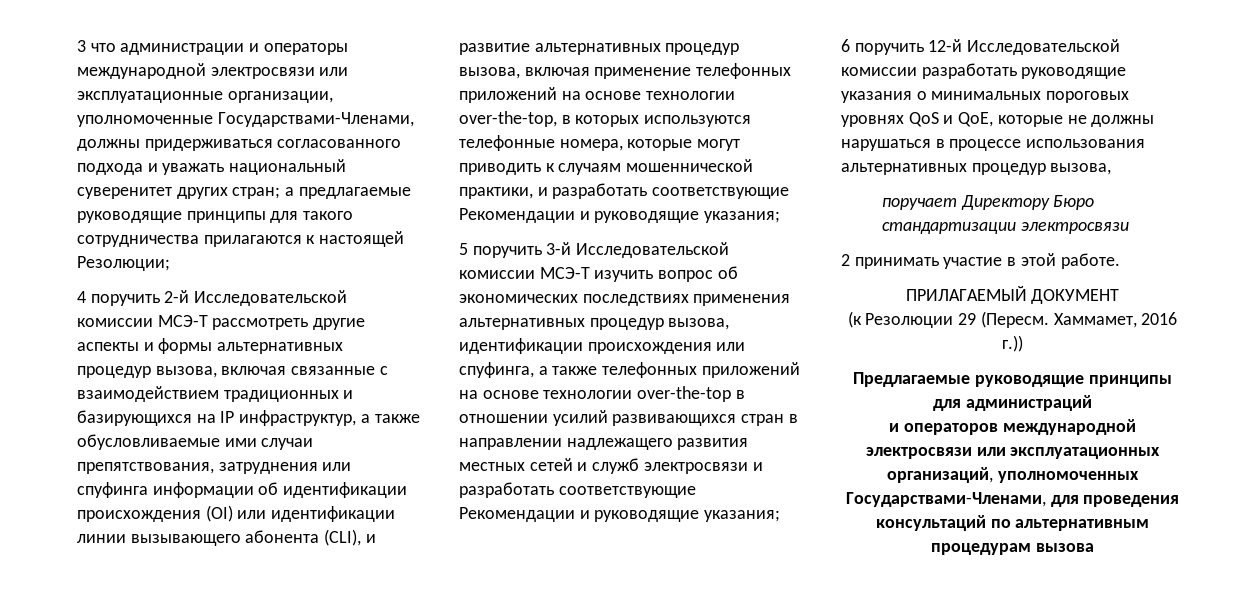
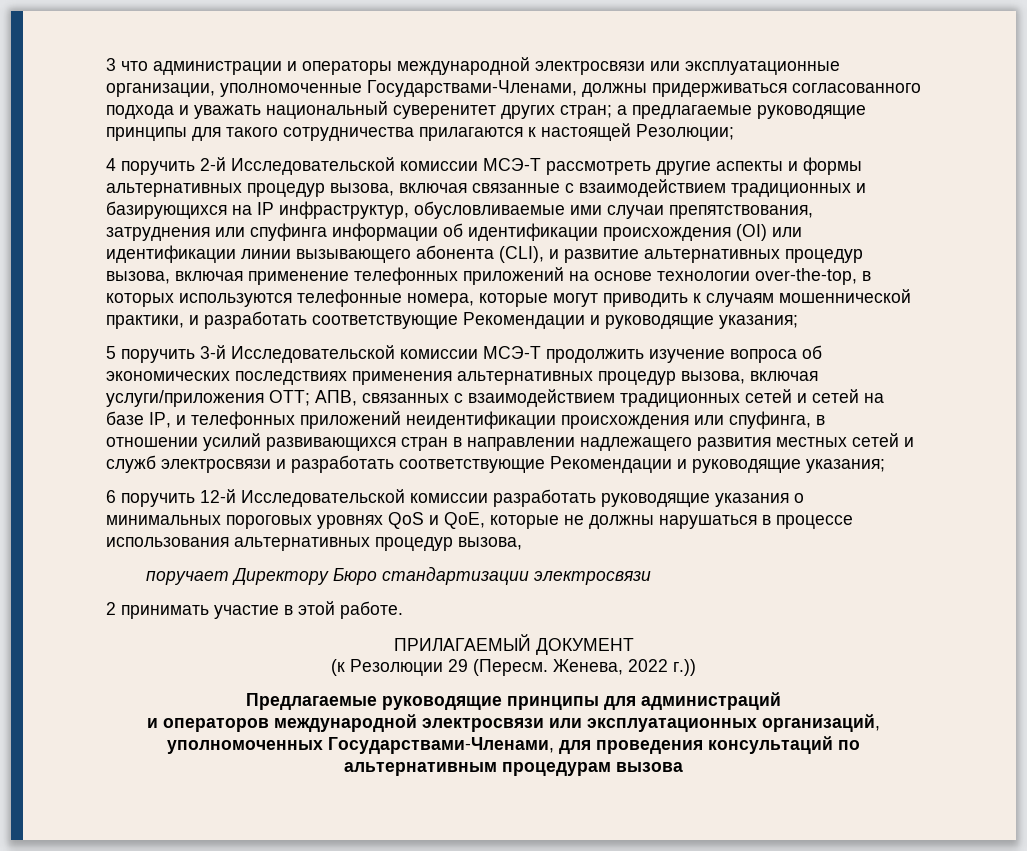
[360,414,420,423] а также -> (409, 210) none
[594,270,714,282] изучить вопрос -> [546,349,797,363] продолжить изучение вопроса
[459,338,746,354] [459,362,800,378] [459,386,732,402] идентификации происхождения или спуфинга, а также телефонных приложений на основе технологии over-the-top -> [750,371,818,381] [106,389,884,407] [106,411,811,429] включая услуги/приложения ОТТ; АПВ, связанных с взаимодействием традиционных сетей и сетей на базе IP, и телефонных приложений неидентификации происхождения или спуфинга,
[1053,312,1178,328] Хаммамет, 2016 -> [553,659,668,675] Женева, 2022

